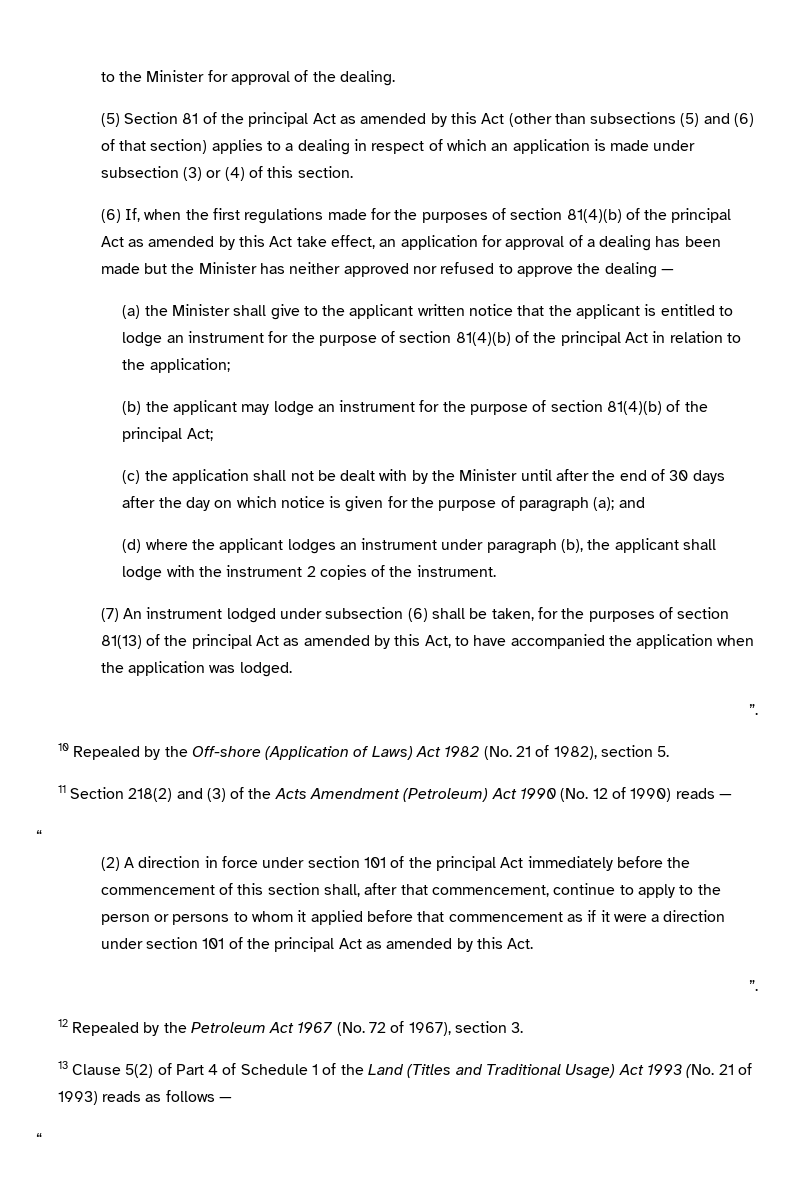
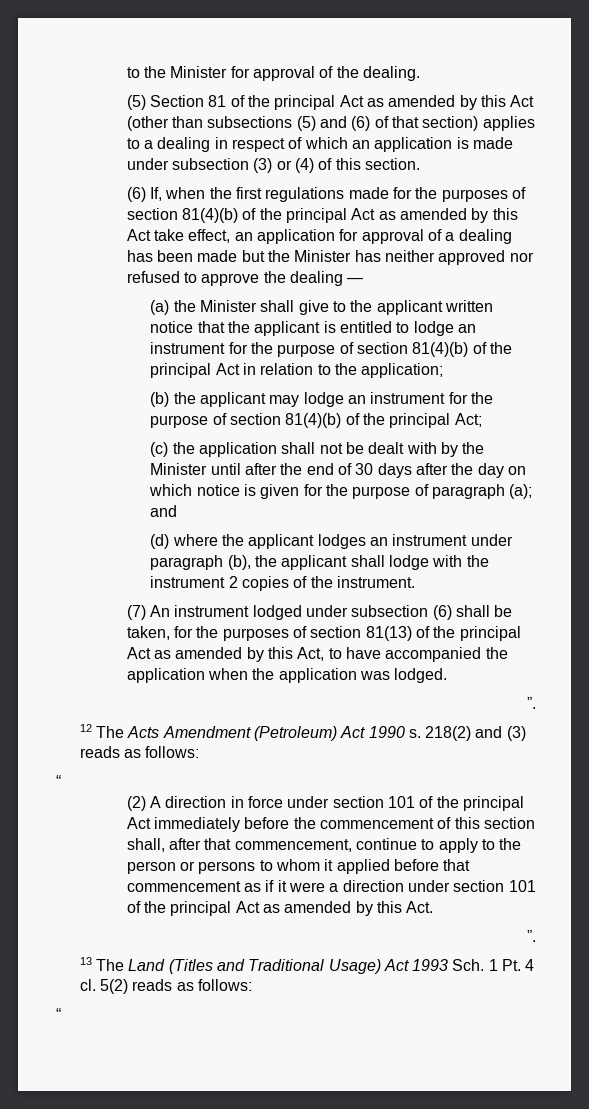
[57,743,670,760] [57,785,272,802] 10 Repealed by the Off-shore (Application of Laws) Act 1982 (No. 21 of 1982), section 5. // 11 Section 218(2) and (3) of the -> [79,724,124,738] 12 The
[560,787,732,802] (No. 12 of 1990) reads — -> [408,726,526,741] [79,746,200,758] s. 218(2) and (3) reads as follows:
[57,1019,524,1036] [57,1061,364,1078] 12 Repealed by the Petroleum Act 1967 (No. 72 of 1967), section 3. // 13 Clause 5(2) of Part 4 of Schedule 1 of the -> [79,957,124,971] 13 The
[686,1063,752,1078] [57,1090,232,1105] (No. 21 of 1993) reads as follows — -> [452,959,535,971] [79,979,252,994] Sch. 1 Pt. 4 cl. 5(2) reads as follows:

